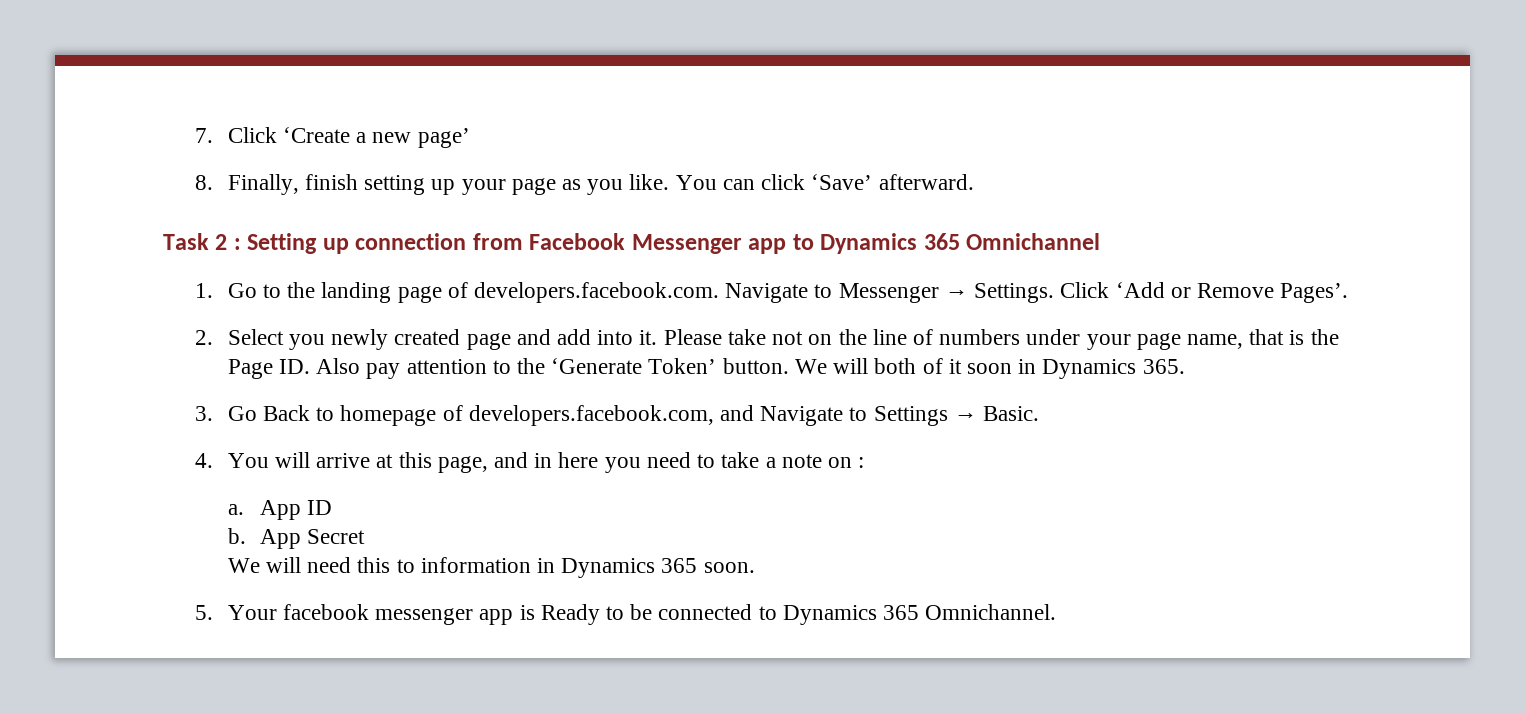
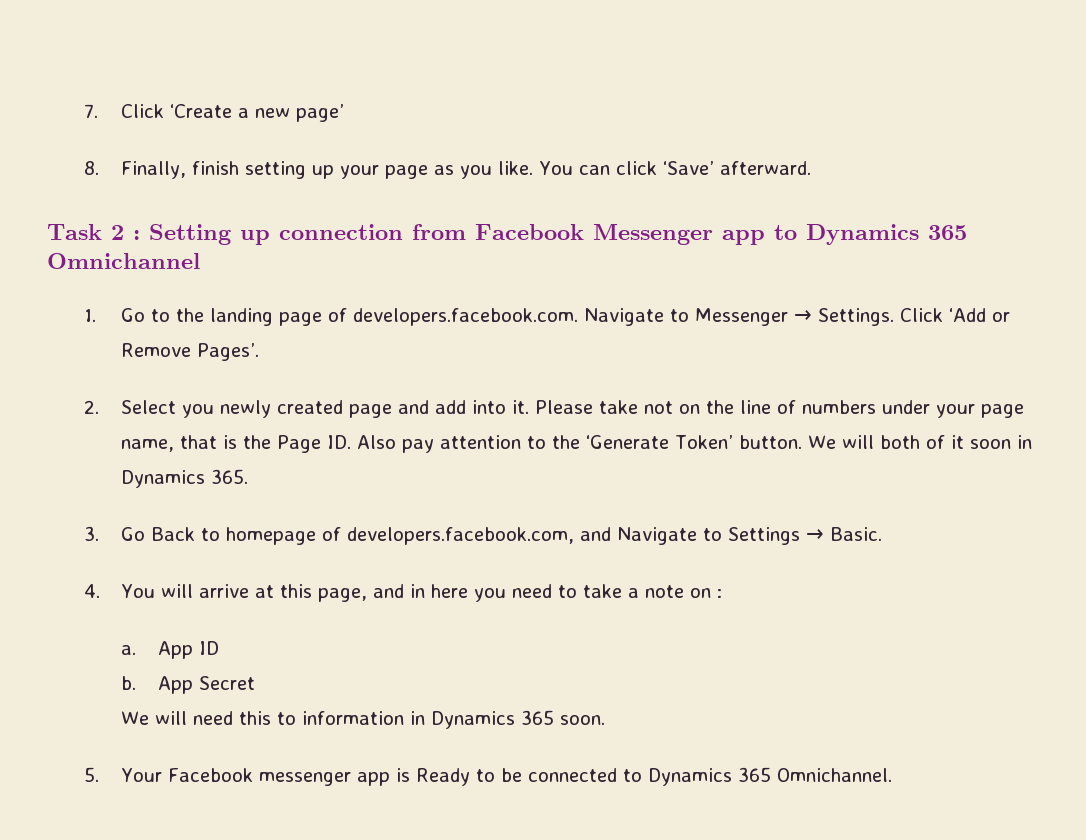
[283,604,370,620] facebook -> [167,768,253,782] Facebook

